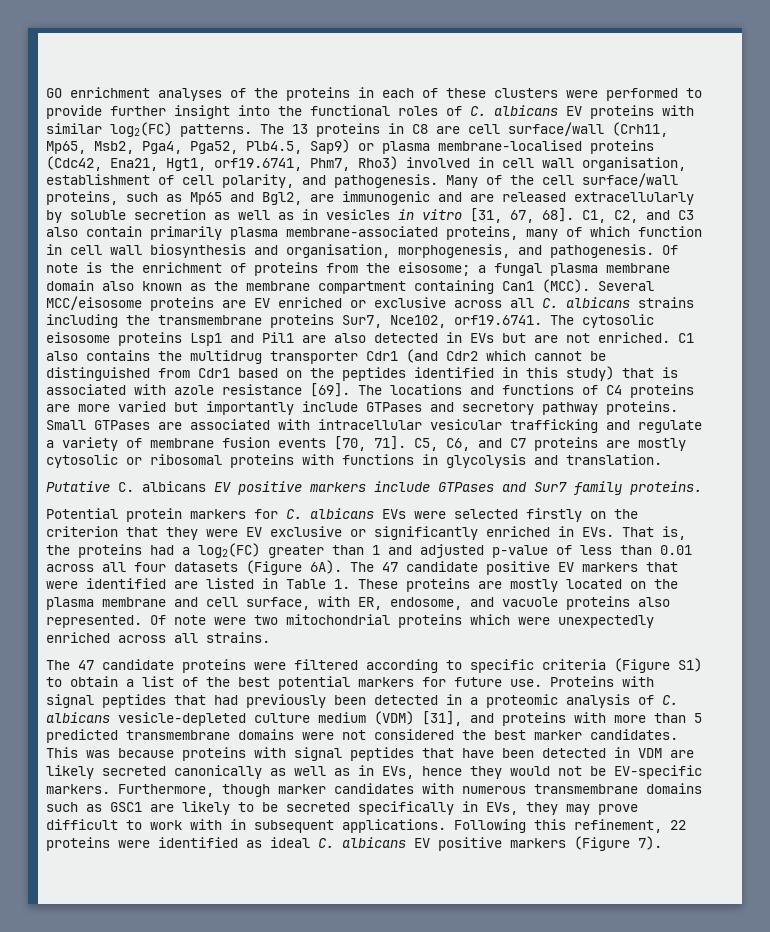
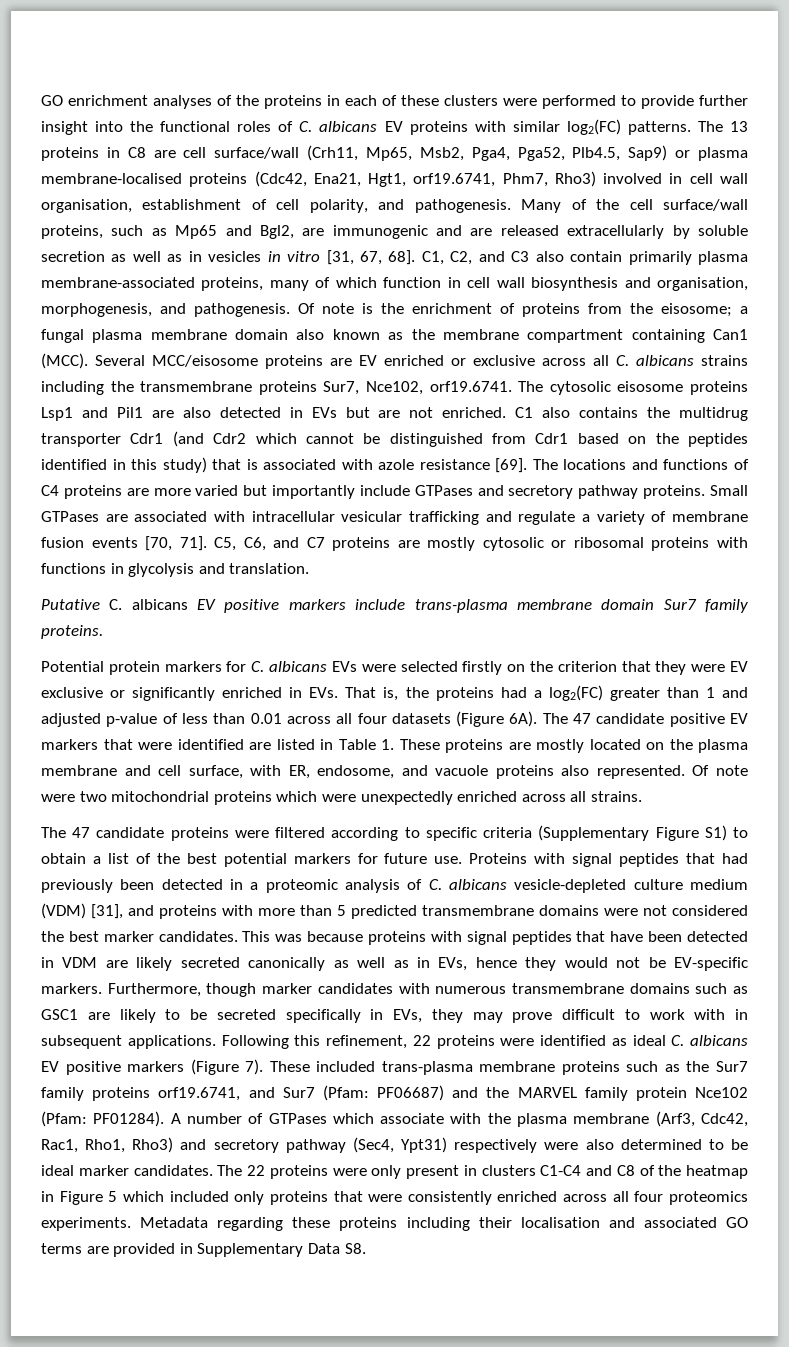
[438,482,527,492] GTPases and -> [414,599,655,613] trans-plasma membrane domain
[614,658,670,673] (Figure -> [538,825,699,841] (Supplementary Figure
(662, 843) none -> [269,1061,749,1075] [41,1085,748,1101] [41,1111,748,1127] [41,1137,748,1153] [41,1165,748,1179] [41,1191,748,1205] [41,1217,749,1231] [41,1243,366,1257] These included trans-plasma membrane proteins such as the Sur7 family proteins orf19.6741, and Sur7 (Pfam: PF06687) and the MARVEL family protein Nce102 (Pfam: PF01284). A number of GTPases which associate with the plasma membrane (Arf3, Cdc42, Rac1, Rho1, Rho3) and secretory pathway (Sec4, Ypt31) respectively were also determined to be ideal marker candidates. The 22 proteins were only present in clusters C1-C4 and C8 of the heatmap in Figure 5 which included only proteins that were consistently enriched across all four proteomics experiments. Metadata regarding these proteins including their localisation and associated GO terms are provided in Supplementary Data S8.

